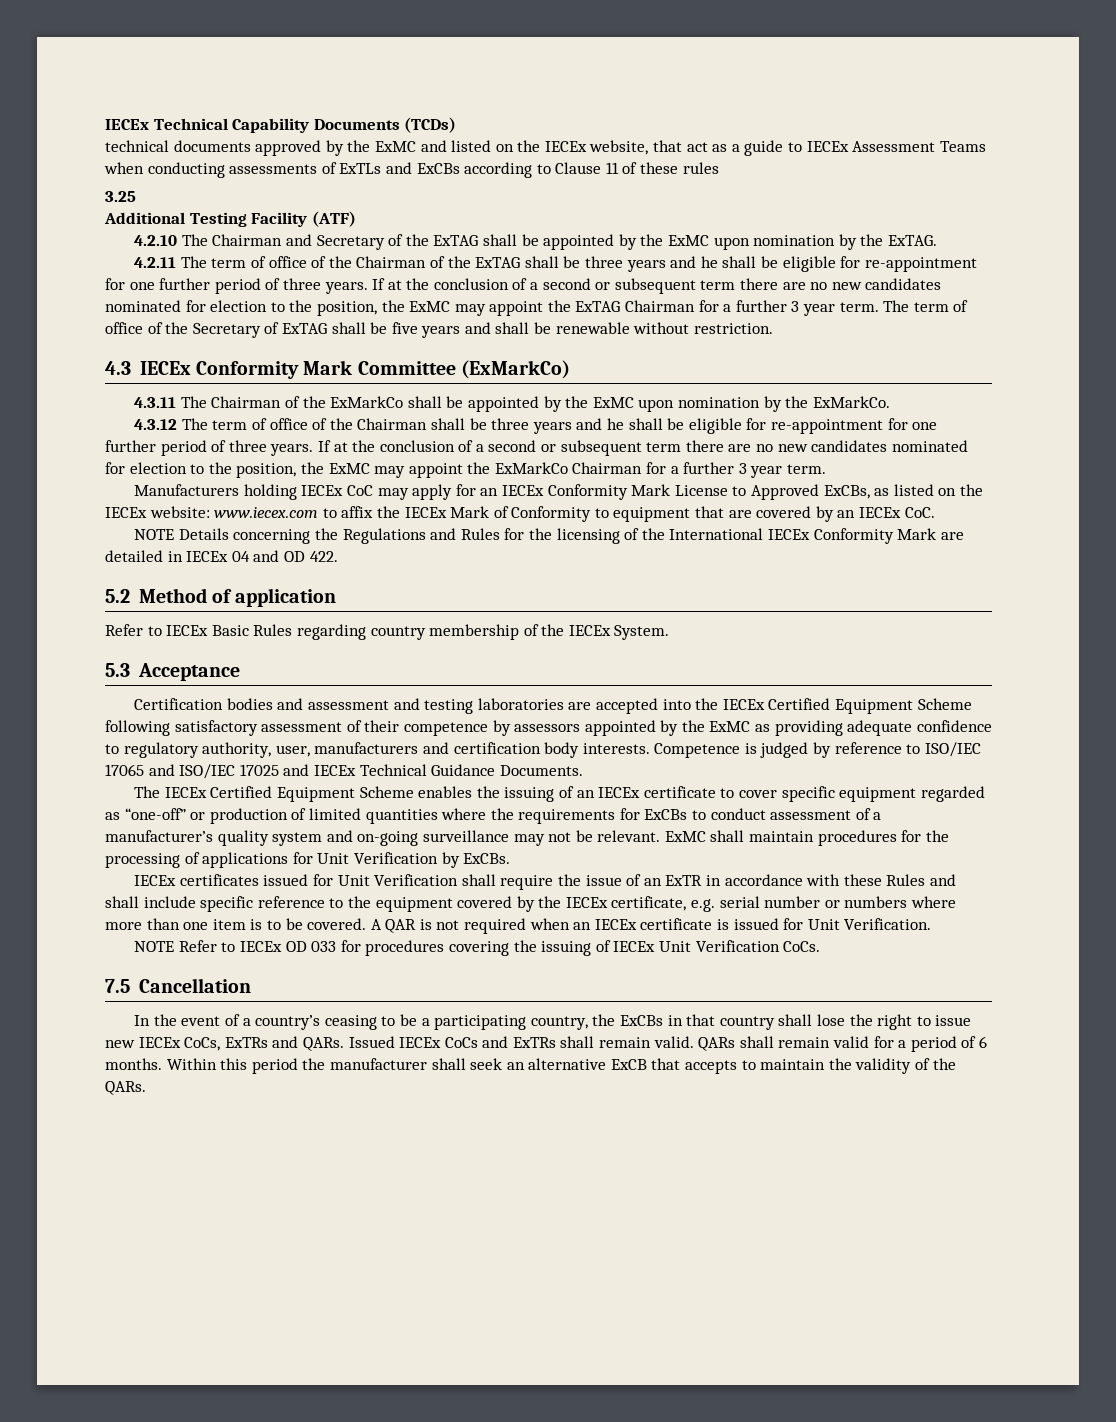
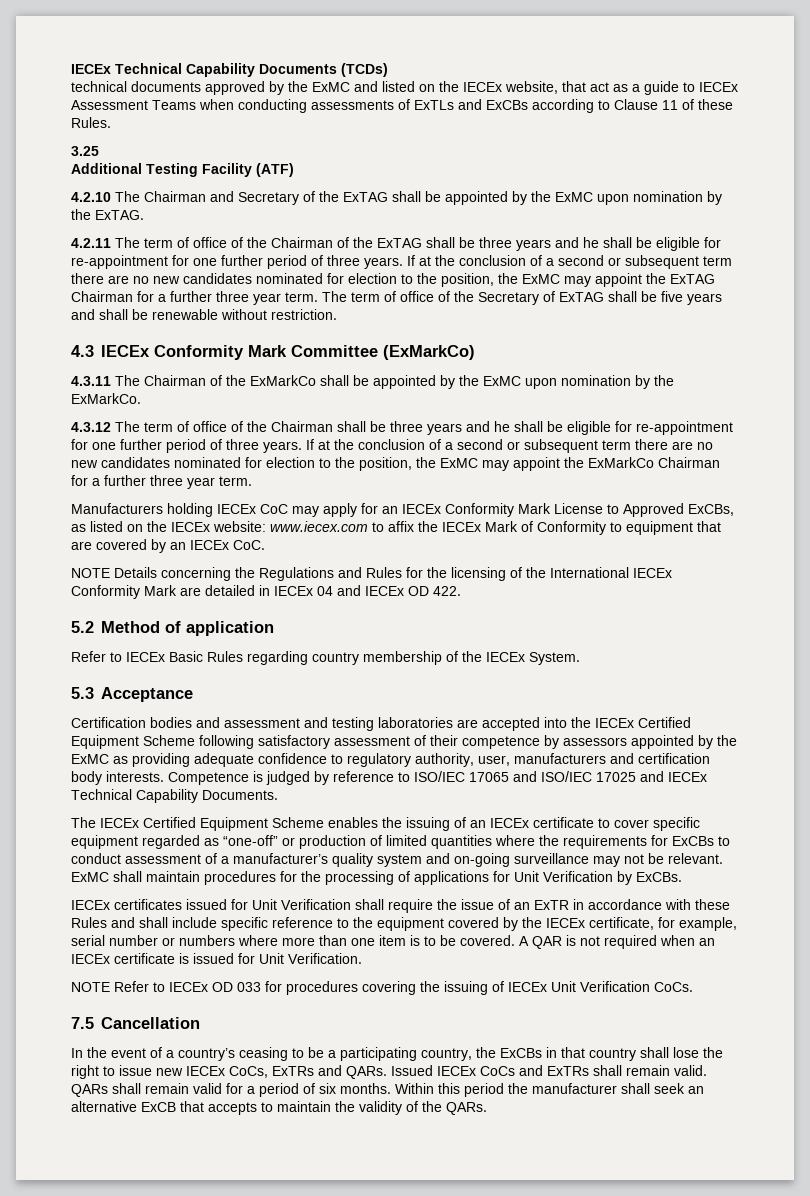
[682,162,719,174] rules -> [71,117,111,128] Rules.
[791,301,800,312] 3 -> [216,291,249,302] three
[738,463,747,474] 3 -> [150,475,183,486] three
(280, 556) none -> [365,586,404,596] IECEx
[431,764,496,776] Guidance -> [136,789,198,803] Capability
[691,899,716,912] e.g. -> [658,917,737,931] for example,
[978,1036,987,1048] 6 -> [319,1083,336,1094] six

